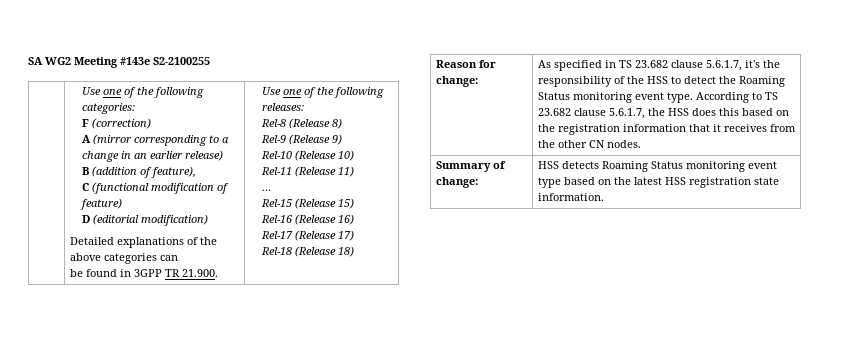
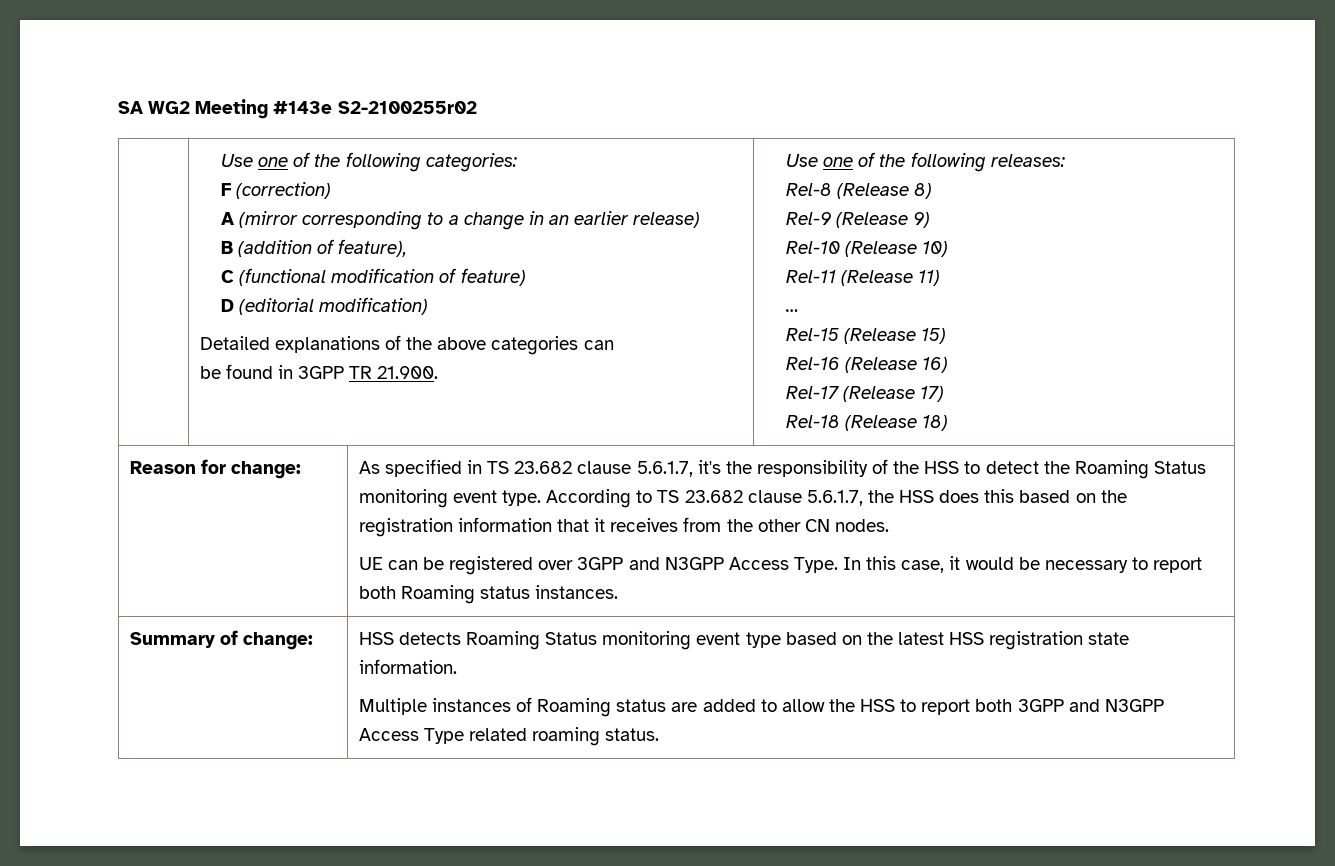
[153,57,210,65] S2-2100255 -> [337,101,477,114] S2-2100255r02
(641, 144) none -> [358,556,1203,575] [358,585,619,604] // UE can be registered over 3GPP and N3GPP Access Type. In this case, it would be necessary to report both Roaming status instances.
(604, 197) none -> [358,697,1164,717] [358,727,660,746] // Multiple instances of Roaming status are added to allow the HSS to report both 3GPP and N3GPP Access Type related roaming status.

